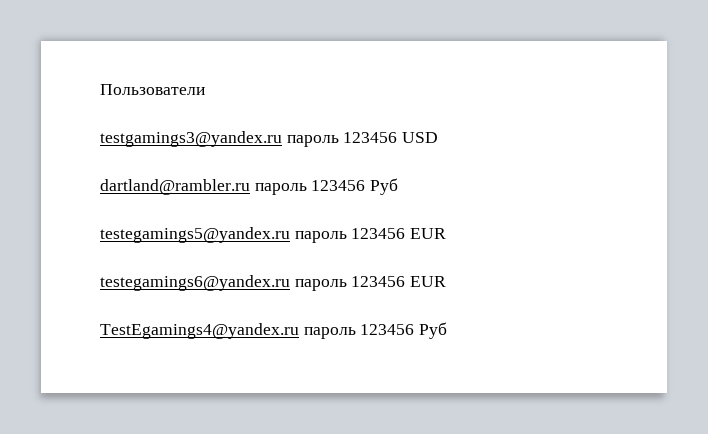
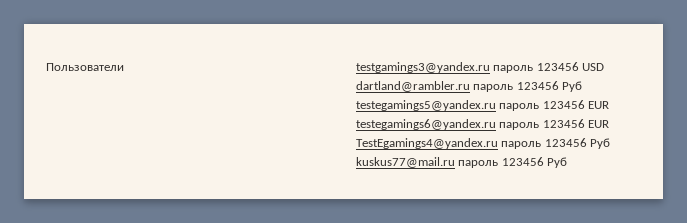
(448, 330) none -> [356,157,568,168] // kuskus77@mail.ru пароль 123456 Руб

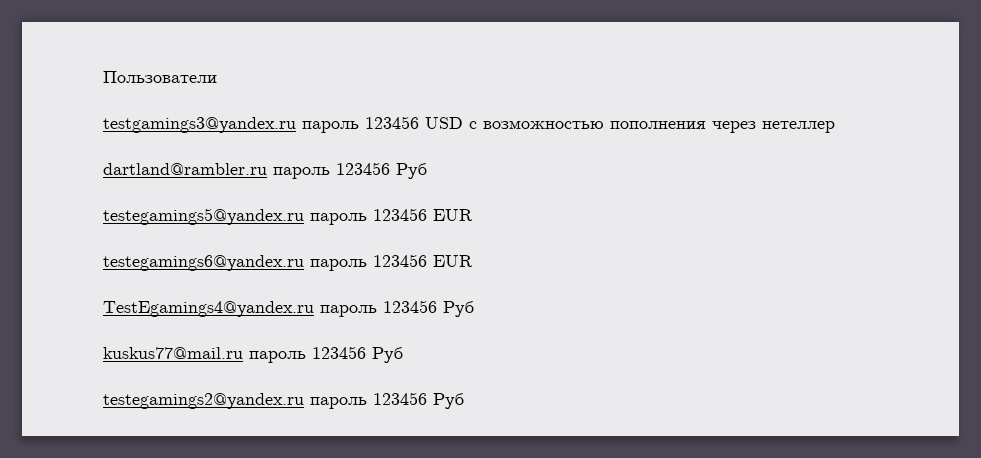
(605, 67) none -> [469,120,835,133] с возможностью пополнения через нетеллер
(568, 162) none -> [103,392,464,409] // testegamings2@yandex.ru пароль 123456 Руб

